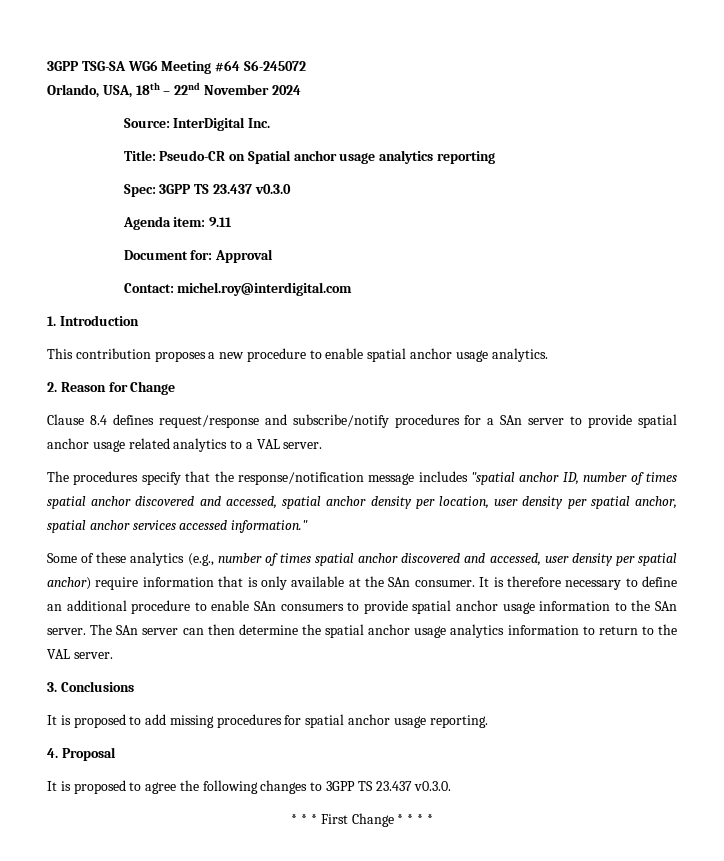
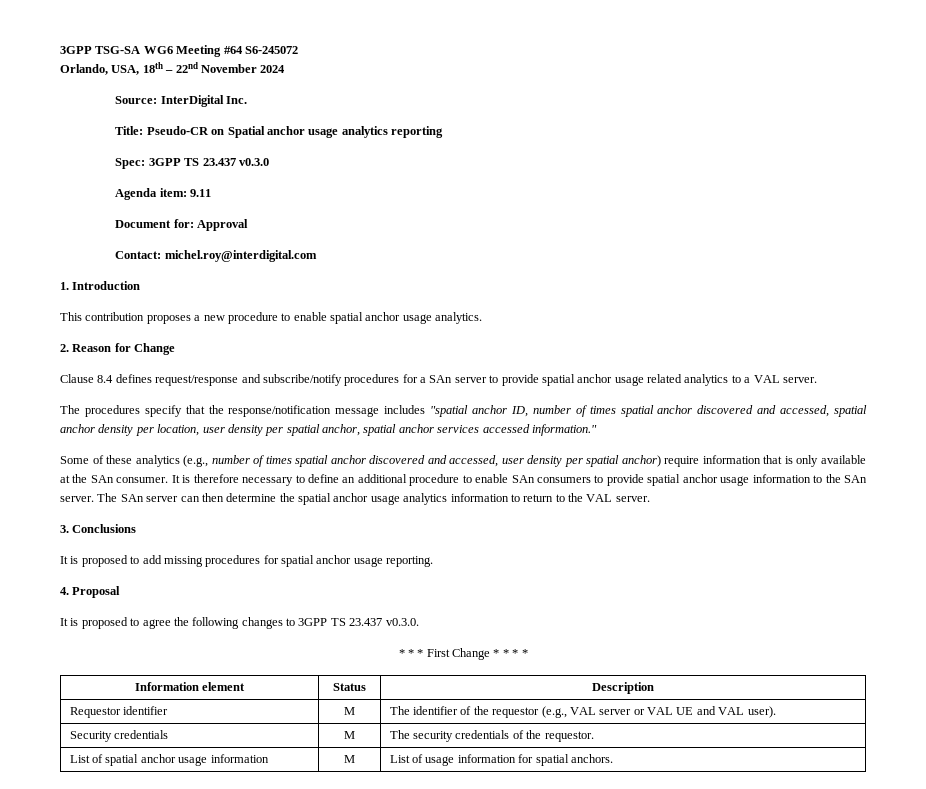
(433, 819) none -> [134,682,246,691] [333,683,366,691] [591,682,654,694] [69,706,169,718] [344,707,355,715] [389,706,776,718] [69,730,169,742] [344,731,355,739] [389,730,594,742] [69,754,269,766] [344,755,355,763] [389,754,613,766] // Information element | Status | Description // Requestor identifier | M | The identifier of the requestor (e.g., VAL server or VAL UE and VAL user). // Security credentials | M | The security credentials of the requestor. // List of spatial anchor usage information | M | List of usage information for spatial anchors.

